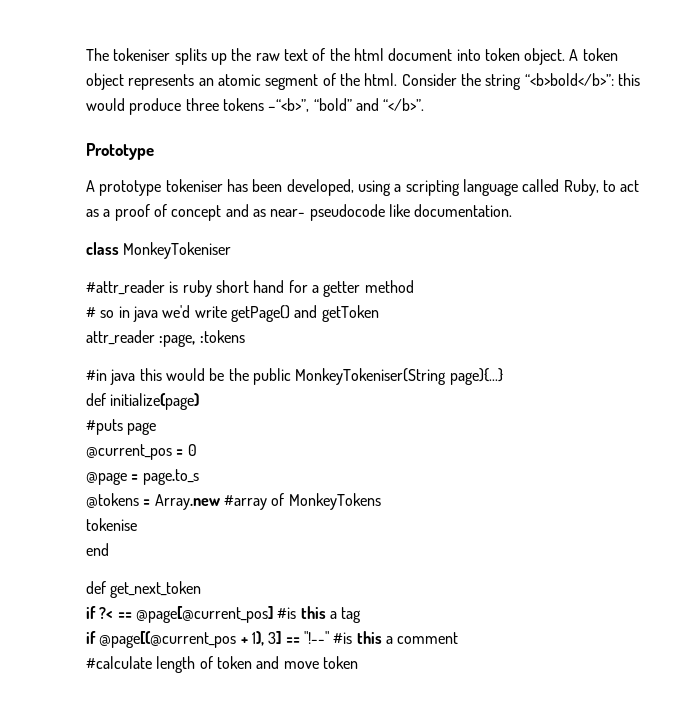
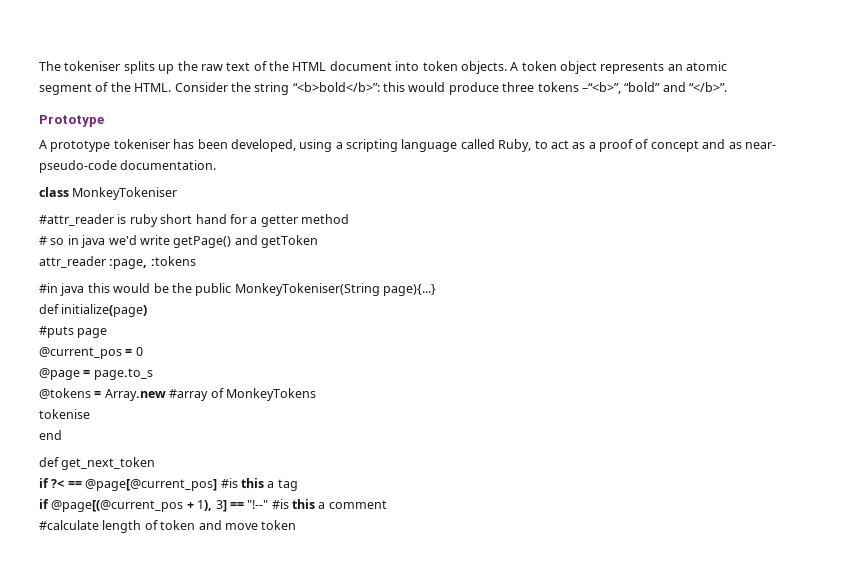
[353,48,384,61] html -> [292,62,327,71] HTML
[524,48,566,65] object. -> [460,61,507,74] objects.
[364,73,398,86] html. -> [134,83,172,92] HTML.
[309,204,410,221] pseudocode like -> [39,160,117,173] pseudo-code

